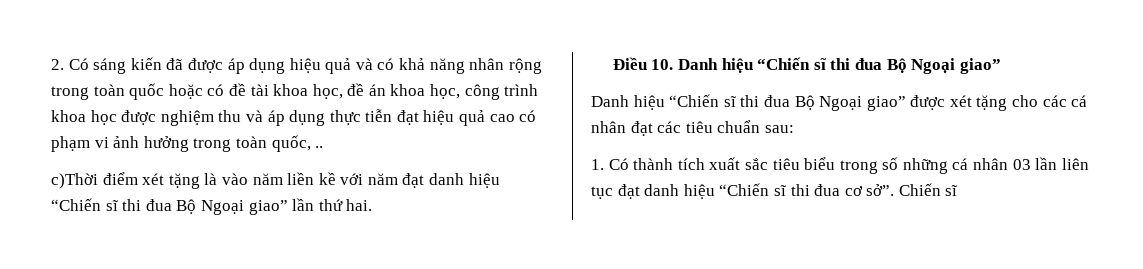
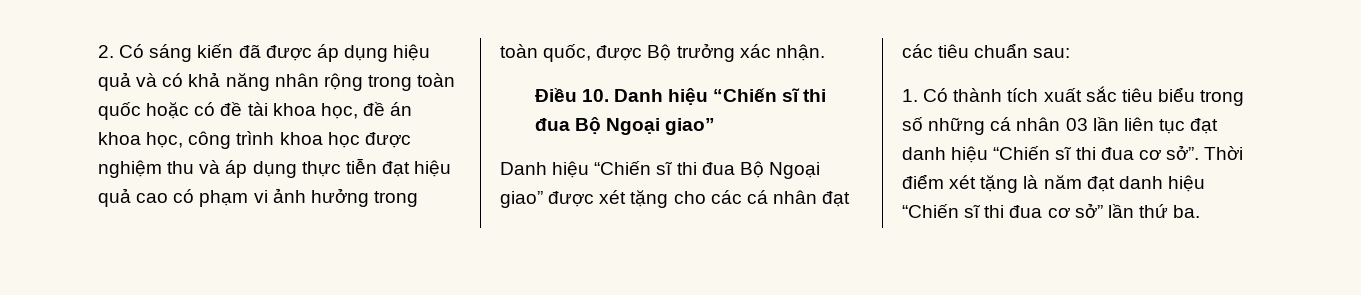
[315,146,324,148] [51,172,500,189] [51,198,373,215] .. // c)Thời điểm xét tặng là vào năm liền kề với năm đạt danh hiệu “Chiến sĩ thi đua Bộ Ngoại giao” lần thứ hai. -> [596,43,825,62] được Bộ trưởng xác nhận.
[898,183,959,196] Chiến sĩ -> [1204,146,1244,160] [902,174,1205,193] [902,203,1201,218] Thời điểm xét tặng là năm đạt danh hiệu “Chiến sĩ thi đua cơ sở” lần thứ ba.

